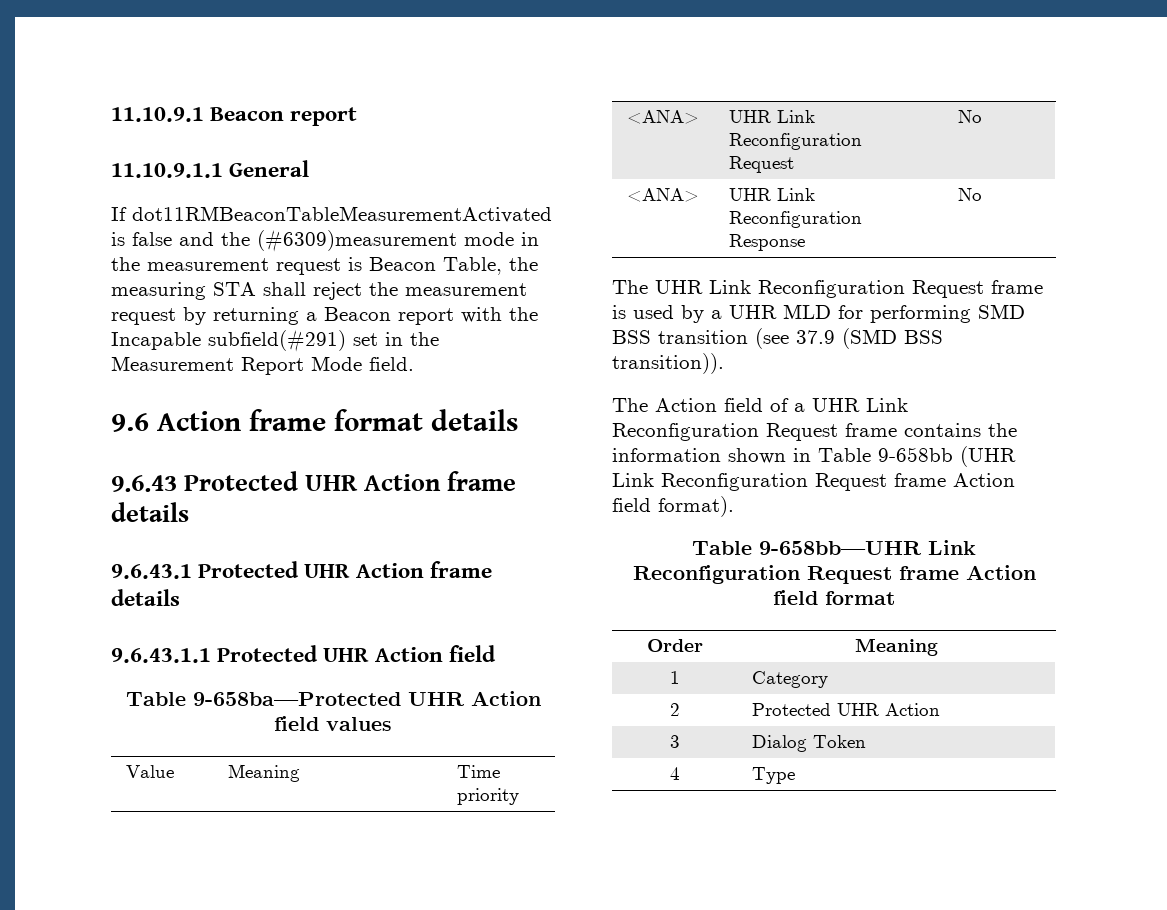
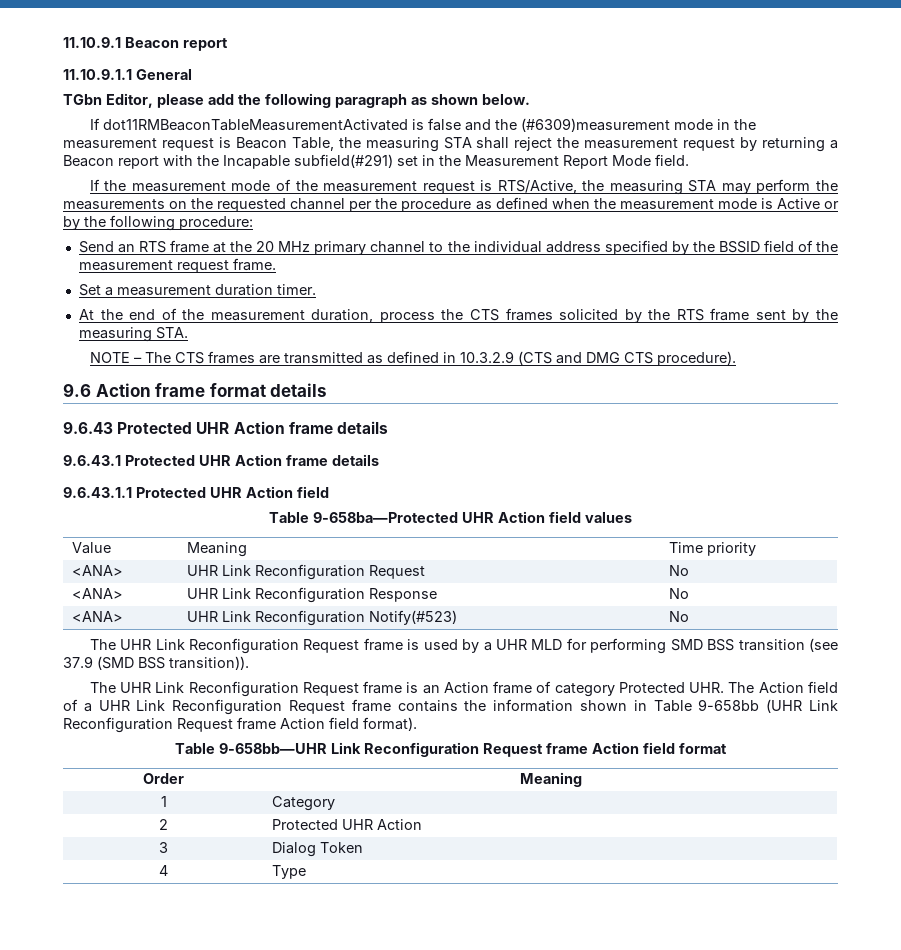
(310, 168) none -> [63,93,530,108] // TGbn Editor, please add the following paragraph as shown below.
(414, 364) none -> [89,179,838,195] [63,197,839,212] [63,215,253,231] [78,240,839,255] [78,258,276,273] [78,284,316,296] [78,308,838,323] [78,327,188,342] [89,351,736,366] // If the measurement mode of the measurement request is RTS/Active, the measuring STA may perform the measurements on the requested channel per the procedure as defined when the measurement mode is Active or by the following procedure: // Send an RTS frame at the 20 MHz primary channel to the individual address specified by the BSSID field of the measurement request frame. // Set a measurement duration timer. // At the end of the measurement duration, process the CTS frames solicited by the RTS frame sent by the measuring STA. // NOTE – The CTS frames are transmitted as defined in 10.3.2.9 (CTS and DMG CTS procedure).
(982, 194) none -> [71,611,123,622] [186,610,457,626] [668,611,689,622] // <ANA> | UHR Link Reconfiguration Notify(#523) | No
(648, 405) none -> [120,681,755,697] UHR Link Reconfiguration Request frame is an Action frame of category Protected UHR. The

